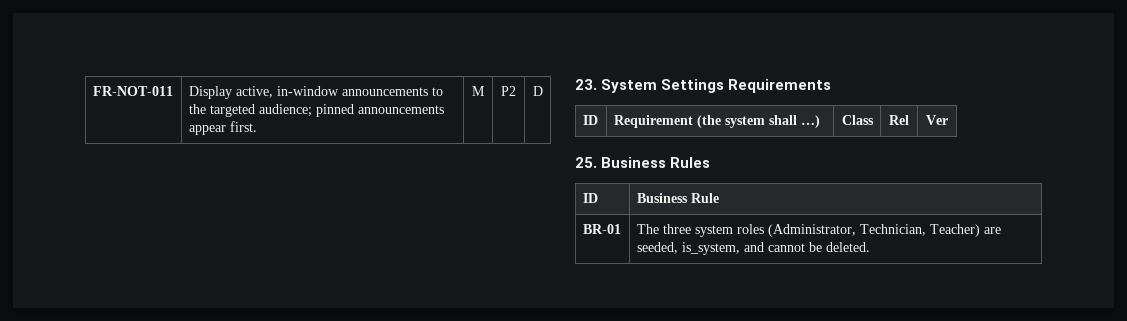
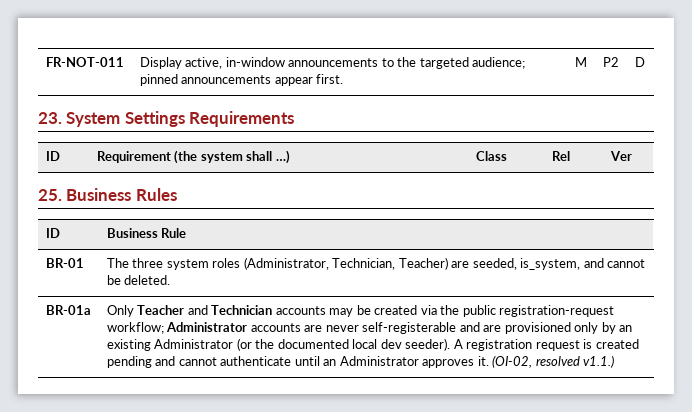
(870, 247) none -> [45,305,91,315] [106,305,615,317] [106,322,633,334] [106,338,639,351] [106,355,615,368] // BR-01a | Only Teacher and Technician accounts may be created via the public registration-request workflow; Administrator accounts are never self-registerable and are provisioned only by an existing Administrator (or the documented local dev seeder). A registration request is created pending and cannot authenticate until an Administrator approves it. (OI-02, resolved v1.1.)

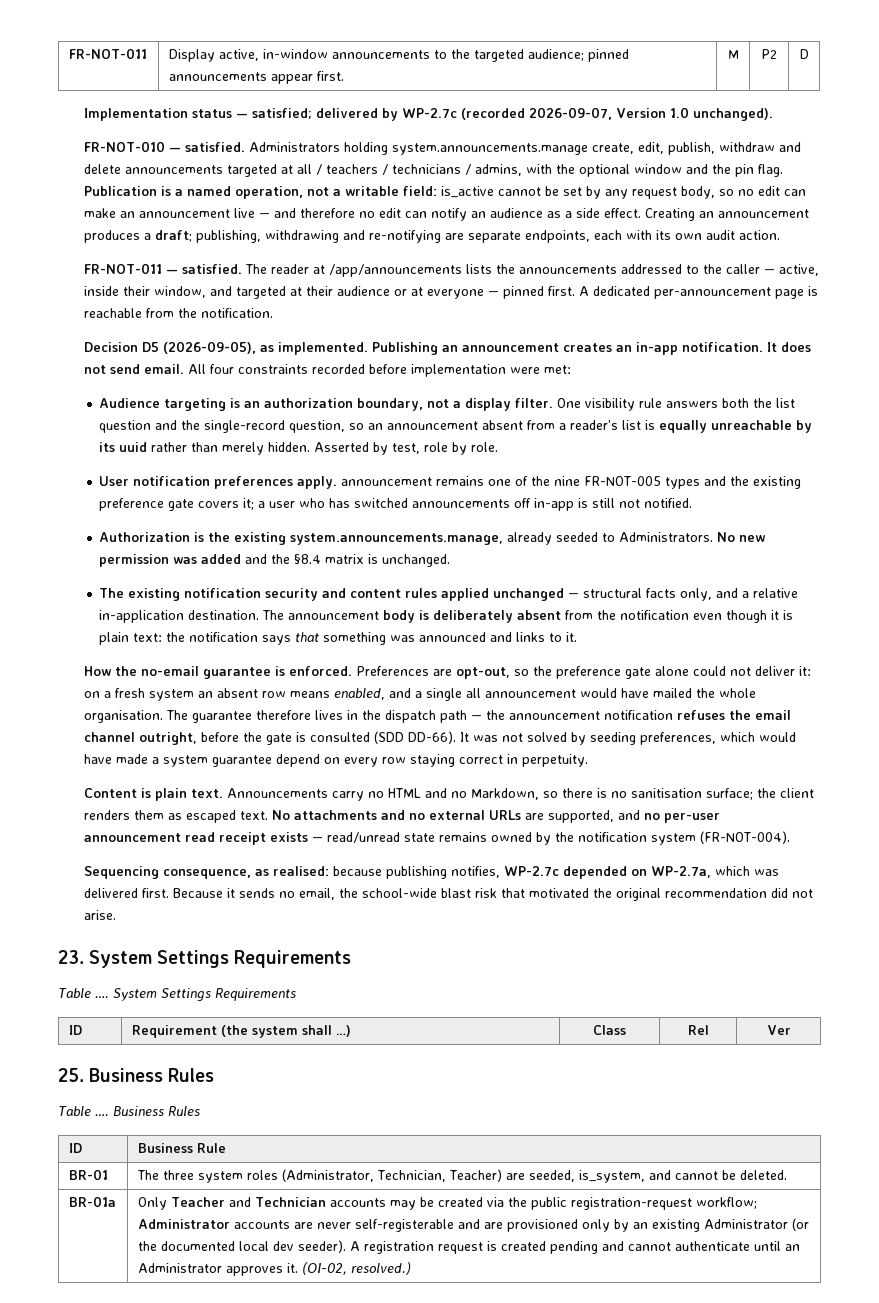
(645, 62) none -> [84,107,774,121] [84,141,802,155] [84,164,784,177] [84,186,807,199] [84,208,810,221] [84,230,781,243] [84,263,820,277] [84,286,819,299] [84,308,274,318] [84,341,812,355] [84,364,572,377] [99,398,796,411] [99,420,813,433] [99,442,499,455] [99,476,802,489] [99,498,693,511] [99,532,766,545] [99,554,451,567] [99,588,799,601] [99,610,794,623] [99,632,578,645] [84,666,812,679] [84,688,757,701] [84,710,792,723] [84,731,797,745] [84,754,589,767] [84,788,815,801] [84,810,721,823] [84,831,791,845] [84,866,780,879] [84,888,814,901] [84,910,117,920] // Implementation status — satisfied; delivered by WP-2.7c (recorded 2026-09-07, Version 1.0 unchanged). // FR-NOT-010 — satisfied. Administrators holding system.announcements.manage create, edit, publish, withdraw and delete announcements targeted at all / teachers / technicians / admins, with the optional window and the pin flag. Publication is a named operation, not a writable field: is_active cannot be set by any request body, so no edit can make an announcement live — and therefore no edit can notify an audience as a side effect. Creating an announcement produces a draft; publishing, withdrawing and re-notifying are separate endpoints, each with its own audit action. // FR-NOT-011 — satisfied. The reader at /app/announcements lists the announcements addressed to the caller — active, inside their window, and targeted at their audience or at everyone — pinned first. A dedicated per-announcement page is reachable from the notification. // Decision D5 (2026-09-05), as implemented. Publishing an announcement creates an in-app notification. It does not send email. All four constraints recorded before implementation were met: // Audience targeting is an authorization boundary, not a display filter. One visibility rule answers both the list question and the single-record question, so an announcement absent from a reader’s list is equally unreachable by its uuid rather than merely hidden. Asserted by test, role by role. // User notification preferences apply. announcement remains one of the nine FR-NOT-005 types and the existing preference gate covers it; a user who has switched announcements off in-app is still not notified. // Authorization is the existing system.announcements.manage, already seeded to Administrators. No new permission was added and the §8.4 matrix is unchanged. // The existing notification security and content rules applied unchanged — structural facts only, and a relative in-application destination. The announcement body is deliberately absent from the notification even though it is plain text: the notification says that something was announced and links to it. // How the no-email guarantee is enforced. Preferences are opt-out, so the preference gate alone could not deliver it: on a fresh system an absent row means enabled, and a single all announcement would have mailed the whole organisation. The guarantee therefore lives in the dispatch path — the announcement notification refuses the email channel outright, before the gate is consulted (SDD DD-66). It was not solved by seeding preferences, which would have made a system guarantee depend on every row staying correct in perpetuity. // Content is plain text. Announcements carry no HTML and no Markdown, so there is no sanitisation surface; the client renders them as escaped text. No attachments and no external URLs are supported, and no per-user announcement read receipt exists — read/unread state remains owned by the notification system (FR-NOT-004). // Sequencing consequence, as realised: because publishing notifies, WP-2.7c depended on WP-2.7a, which was delivered first. Because it sends no email, the school-wide blast risk that motivated the original recommendation did not arise.
(295, 119) none -> [58,988,296,1002] // Table …. System Settings Requirements
(177, 194) none -> [58,1106,200,1117] // Table …. Business Rules
[535,355,615,368] resolved v1.1.) -> [350,1262,411,1275] resolved.)

